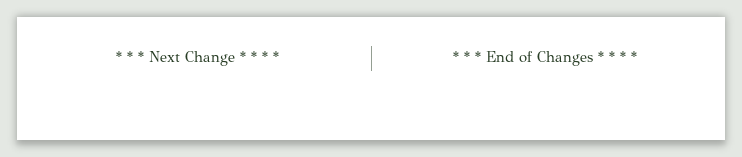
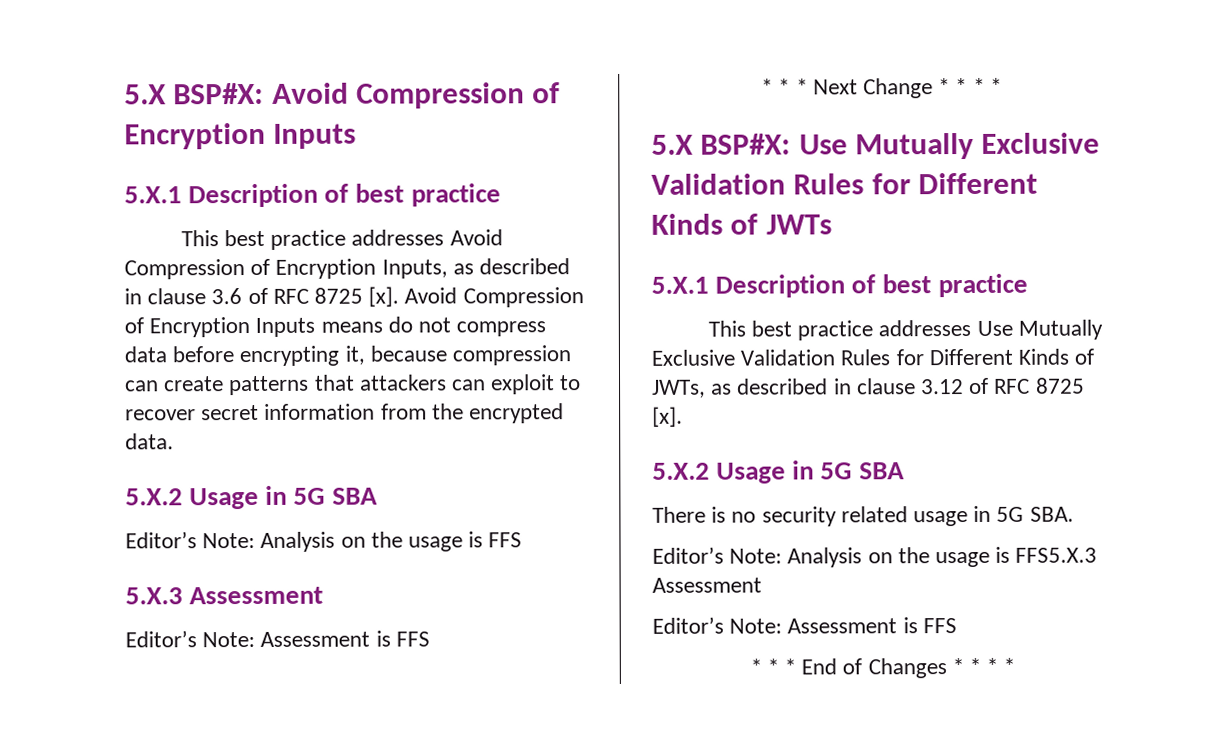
(115, 56) none -> [124,82,561,109] [124,122,357,150] [124,183,501,208] [180,229,503,250] [124,258,571,280] [124,286,584,308] [124,316,547,338] [124,345,572,367] [125,374,582,396] [125,403,565,424] [125,433,174,450] [125,485,378,510] [125,531,523,552] [125,586,324,605] [125,630,430,648] 5.X BSP#X: Avoid Compression of Encryption Inputs // 5.X.1 Description of best practice // This best practice addresses Avoid Compression of Encryption Inputs, as described in clause 3.6 of RFC 8725 [x]. Avoid Compression of Encryption Inputs means do not compress data before encrypting it, because compression can create patterns that attackers can exploit to recover secret information from the encrypted data. // 5.X.2 Usage in 5G SBA // Editor’s Note: Analysis on the usage is FFS // 5.X.3 Assessment // Editor’s Note: Assessment is FFS //
(279, 56) none -> [651,132,1101,160] [651,172,1039,195] [651,213,832,235] [651,273,1028,298] [707,319,1103,341] [651,348,1095,366] [652,377,1085,398] [652,406,683,427] [652,460,905,484] [652,505,1074,527] [652,546,1098,568] [652,577,762,593] [652,616,957,634] // 5.X BSP#X: Use Mutually Exclusive Validation Rules for Different Kinds of JWTs // 5.X.1 Description of best practice // This best practice addresses Use Mutually Exclusive Validation Rules for Different Kinds of JWTs, as described in clause 3.12 of RFC 8725 [x]. // 5.X.2 Usage in 5G SBA // There is no security related usage in 5G SBA. // Editor’s Note: Analysis on the usage is FFS5.X.3 Assessment // Editor’s Note: Assessment is FFS

